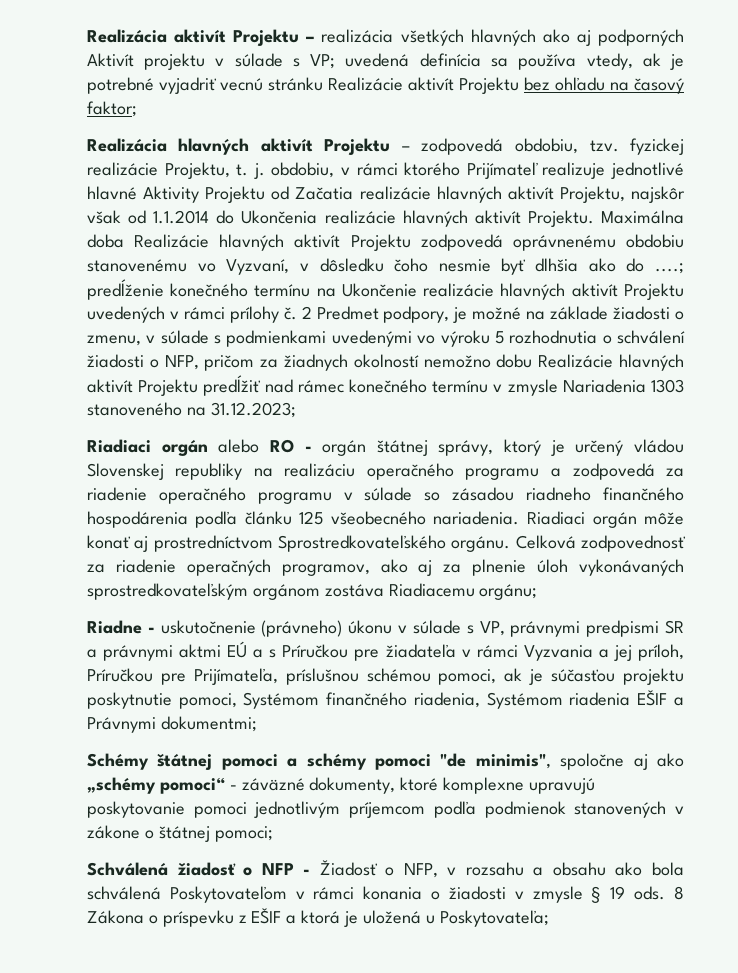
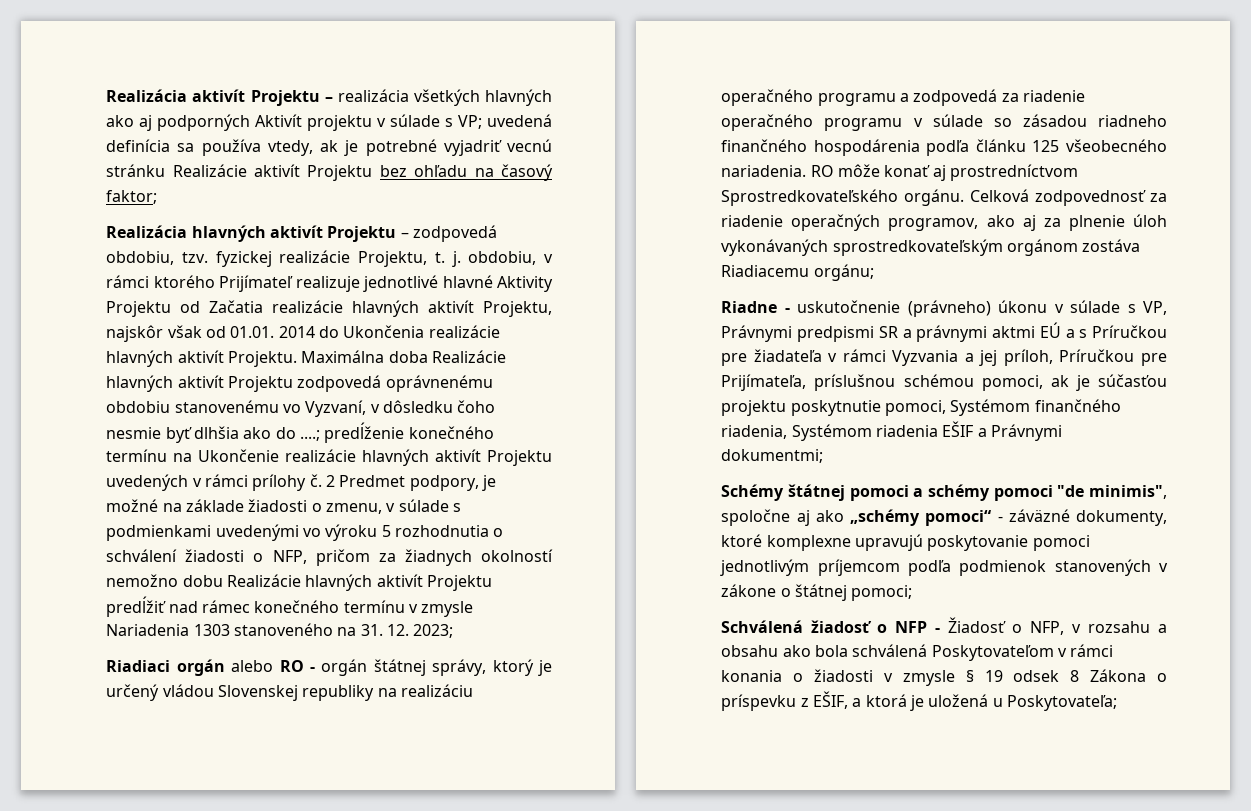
[153,210,210,224] 1.1.2014 -> [230,326,315,338] 01.01. 2014
[210,402,296,418] 31.12.2023; -> [360,624,454,638] 31. 12. 2023;
[526,511,637,528] Riadiaci orgán -> [810,165,834,177] RO
[510,621,581,637] právnymi -> [721,325,793,342] Právnymi
[634,886,666,900] ods. -> [1013,670,1060,682] odsek
[251,908,282,924] EŠIF -> [812,691,848,709] EŠIF,

